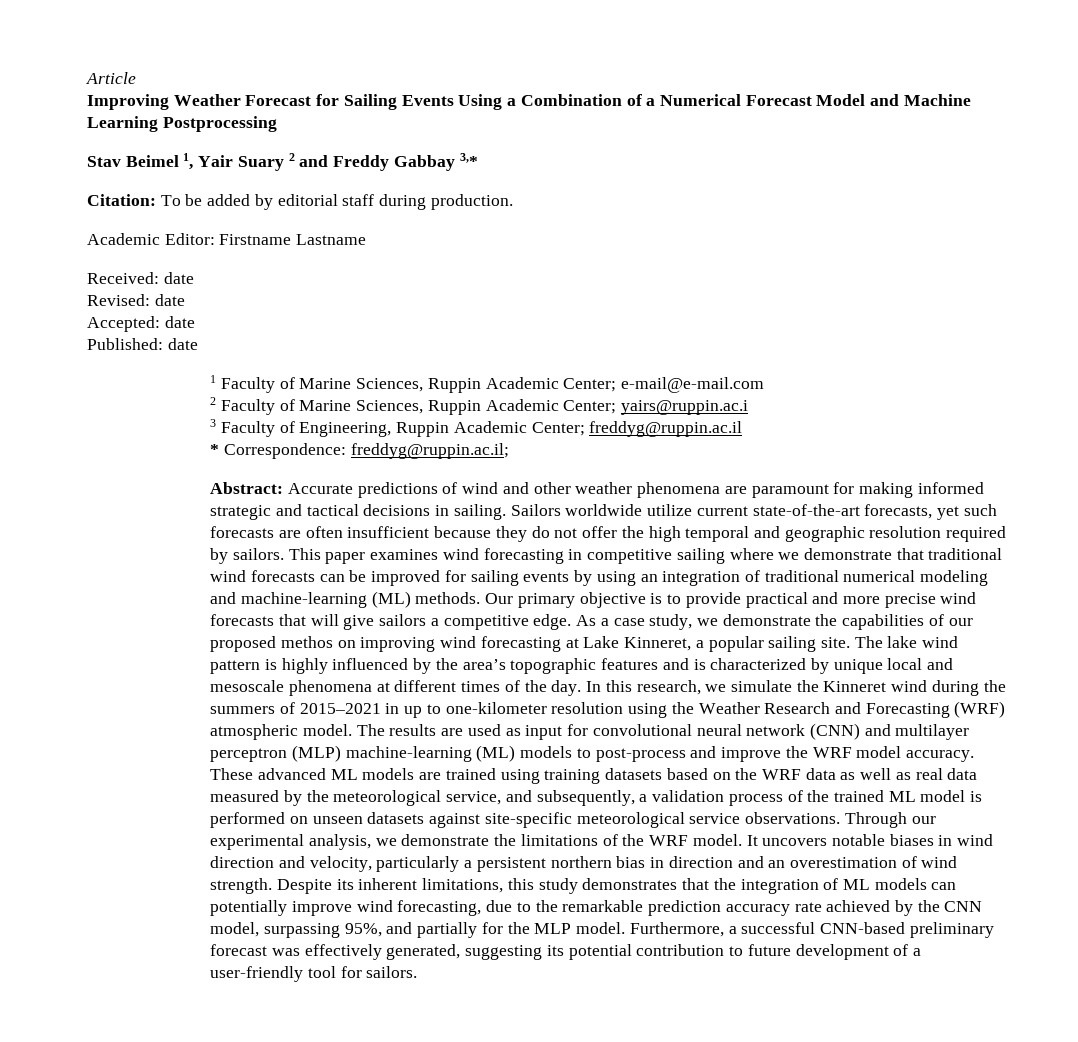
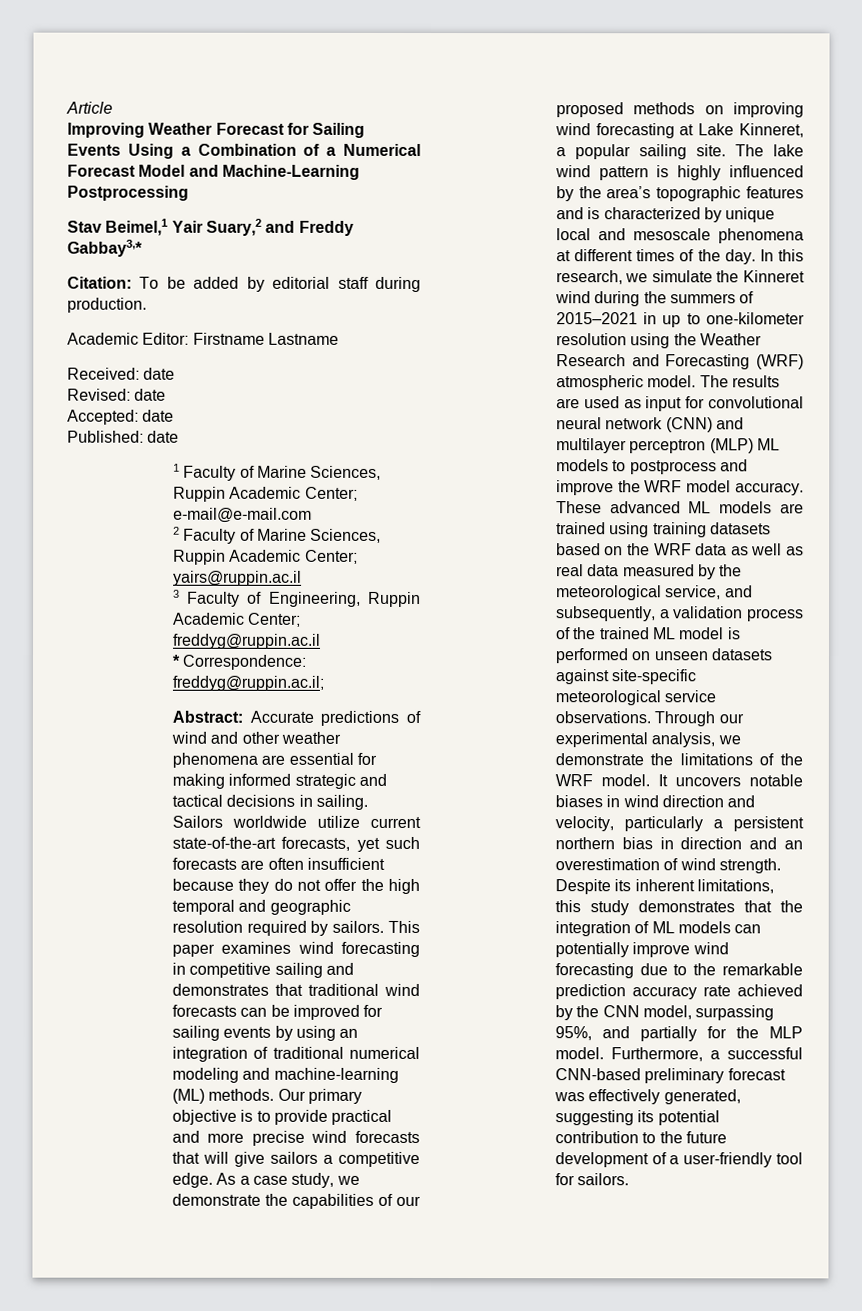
[903,94,971,106] [87,116,158,132] Machine Learning -> [221,164,360,180] Machine-Learning
[125,153,478,171] Beimel 1, Yair Suary 2 and Freddy Gabbay 3,* -> [105,218,354,236] [67,239,143,257] Beimel,1 Yair Suary,2 and Freddy Gabbay3,*
[621,400,749,415] yairs@ruppin.ac.i -> [172,570,302,586] yairs@ruppin.ac.il
[751,484,829,498] paramount -> [288,752,354,765] essential
[729,548,892,560] where we demonstrate -> [325,962,354,975] [171,983,269,996] and demonstrates
[281,636,334,648] methos -> [633,102,696,115] methods
[345,745,516,762] machine-learning (ML) -> [756,438,780,451] ML
[595,748,686,762] post-process -> [629,460,717,475] postprocess
[397,900,482,916] forecasting, -> [554,963,634,979] forecasting
(744, 951) none -> [659,1131,683,1144] the

